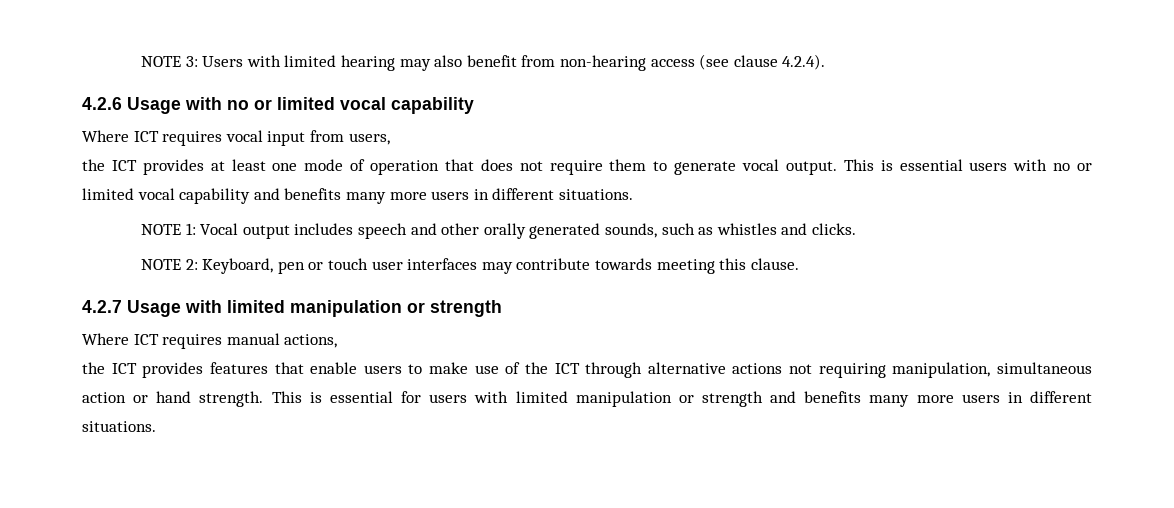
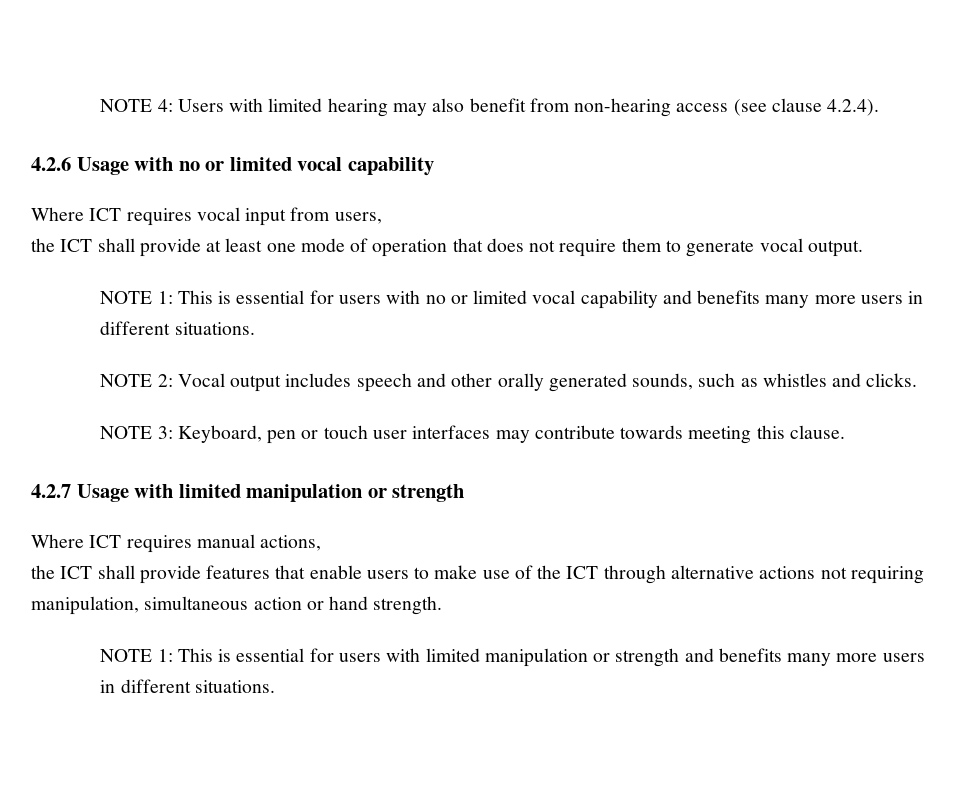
[141,56,198,67] NOTE 3: -> [100,99,173,112] NOTE 4:
[142,159,204,175] provides -> [97,238,201,257] shall provide
[843,159,963,171] This is essential -> [100,290,334,304] // NOTE 1: This is essential for
[185,223,196,235] 1: -> [157,374,173,387] 2:
[185,259,198,270] 2: -> [157,426,173,439] 3:
[142,362,204,378] provides -> [97,565,201,584] shall provide
(264, 399) none -> [100,649,173,662] // NOTE 1:

